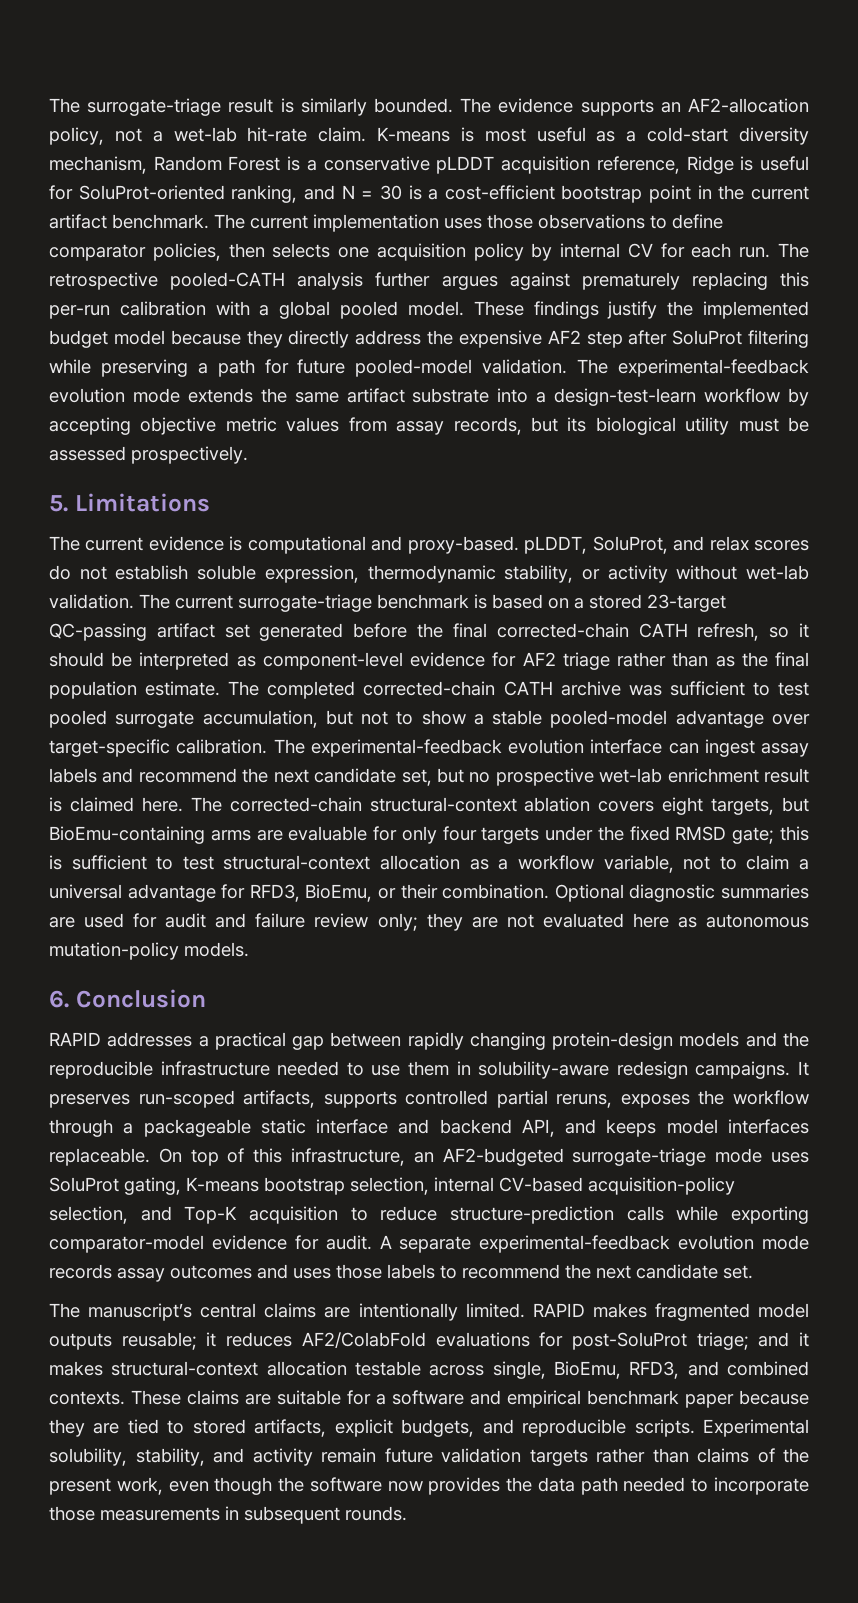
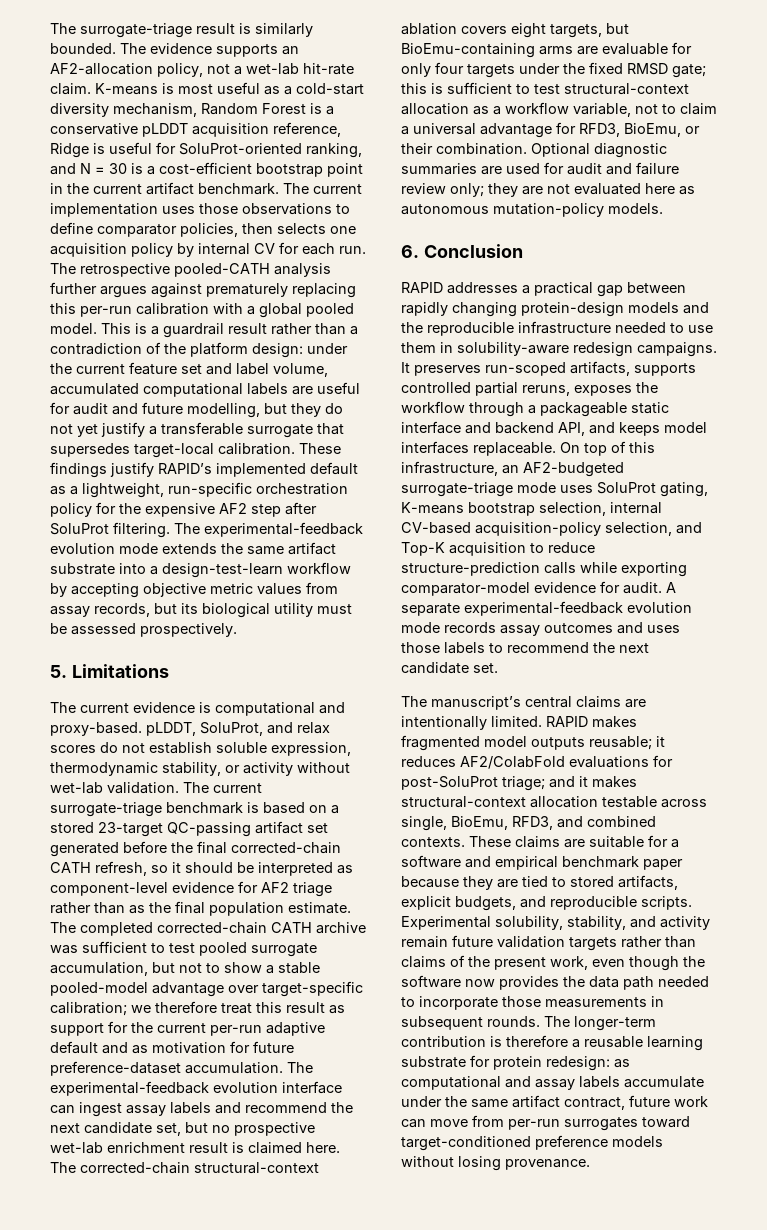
[473,301,810,319] [49,330,422,348] These findings justify the implemented budget model because they directly address -> [101,323,358,338] [50,342,348,358] [50,362,328,377] [50,382,360,397] [50,402,343,418] [50,422,344,438] [50,443,341,458] [50,462,358,478] [50,482,348,498] [50,502,116,517] This is a guardrail result rather than a contradiction of the platform design: under the current feature set and label volume, accumulated computational labels are useful for audit and future modelling, but they do not yet justify a transferable surrogate that supersedes target-local calibration. These findings justify RAPID’s implemented default as a lightweight, run-specific orchestration policy for
[748,330,810,348] [49,359,568,377] filtering while preserving a path for future pooled-model validation. -> [113,522,170,538] filtering.
[176,739,268,754] calibration. -> [50,1001,345,1016] [50,1021,325,1036] [50,1041,294,1054] [50,1061,283,1076] calibration; we therefore treat this result as support for the current per-run adaptive default and as motivation for future preference-dataset accumulation.
(407, 1513) none -> [544,1016,656,1031] [401,1035,703,1051] [401,1055,630,1071] [401,1076,704,1090] [401,1095,708,1110] [401,1115,690,1131] [401,1135,663,1151] [401,1156,590,1171] The longer-term contribution is therefore a reusable learning substrate for protein redesign: as computational and assay labels accumulate under the same artifact contract, future work can move from per-run surrogates toward target-conditioned preference models without losing provenance.

